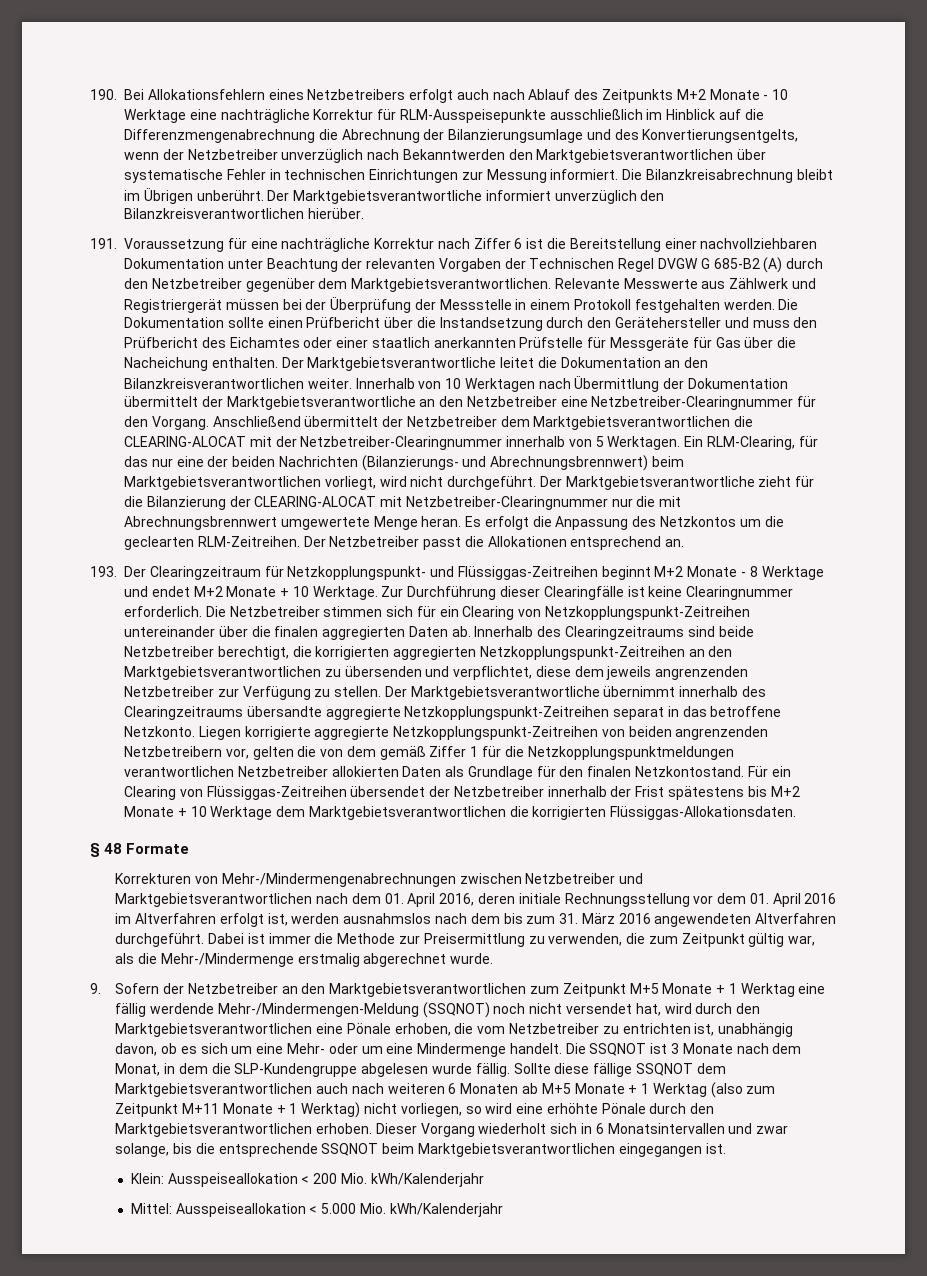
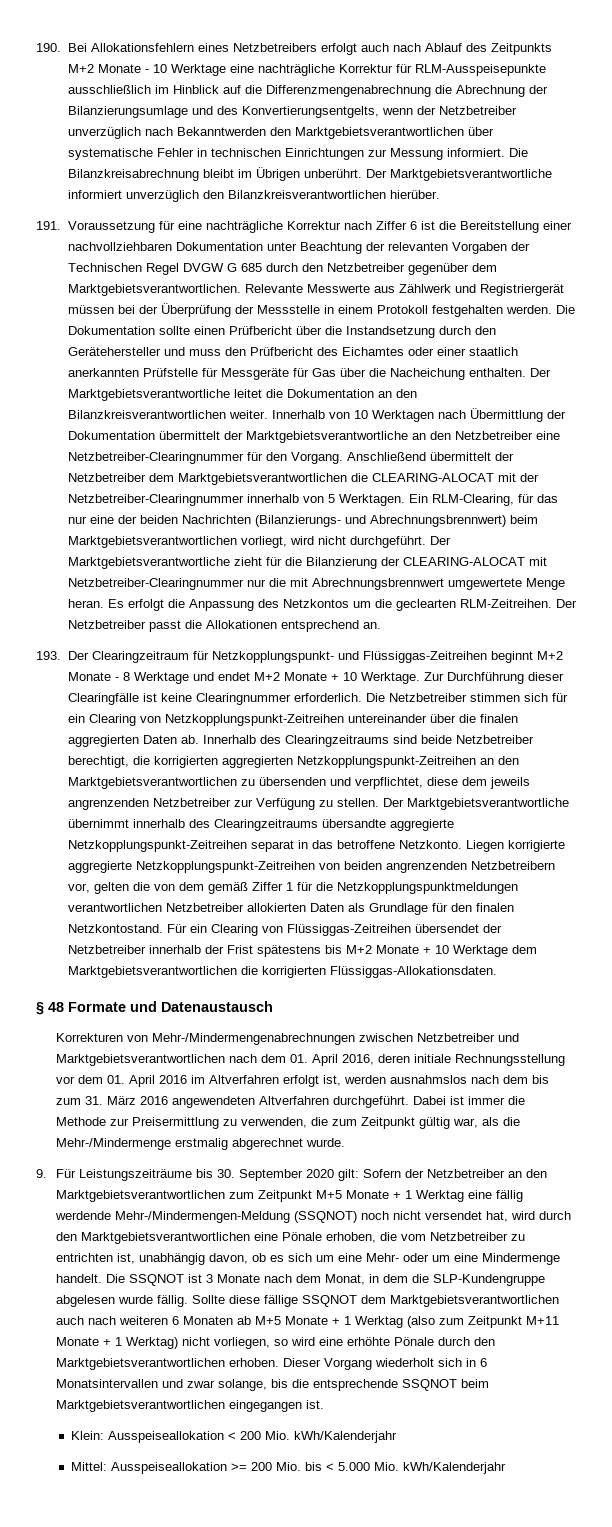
[713,257,783,273] 685-B2 (A) -> [240,263,262,272] 685
(190, 848) none -> [130,1001,273,1012] und Datenaustausch
(101, 988) none -> [56,1169,360,1181] Für Leistungszeiträume bis 30. September 2020 gilt:
(306, 1210) none -> [230,1462,322,1471] >= 200 Mio. bis

